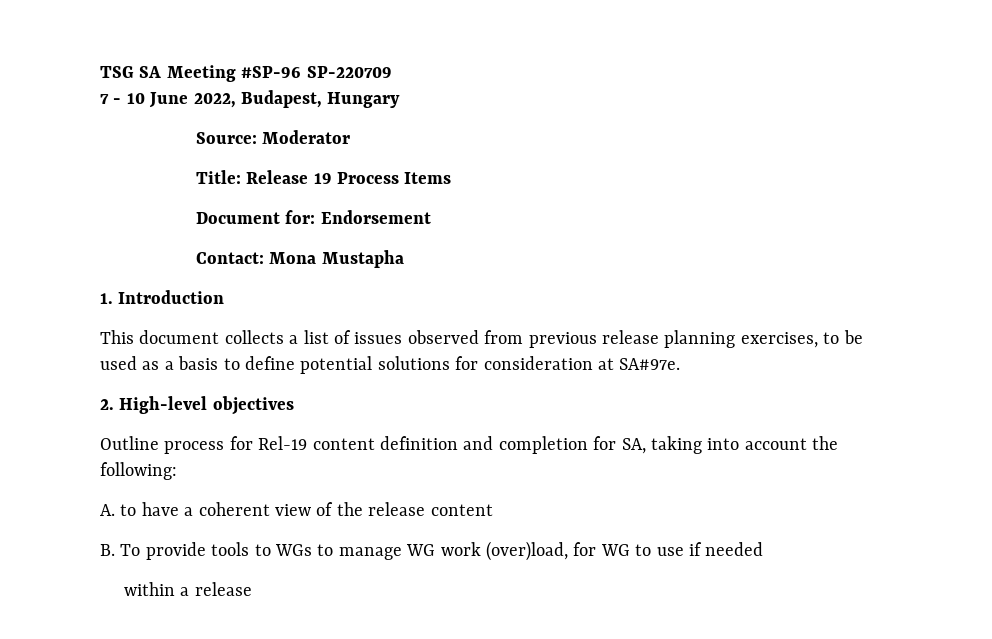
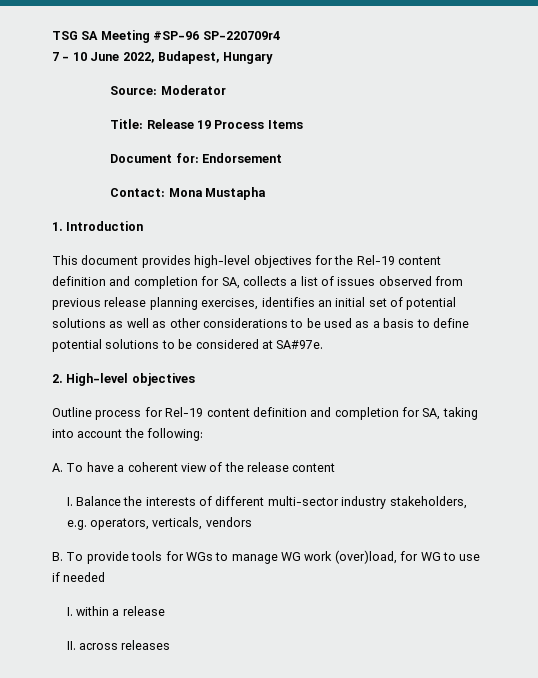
[306,66,392,78] SP-220709 -> [202,31,280,40] SP-220709r4
(220, 337) none -> [141,255,441,268] [52,276,240,289] provides high-level objectives for the Rel-19 content definition and completion for SA,
(818, 340) none -> [261,297,457,310] [52,318,288,328] identifies an initial set of potential solutions as well as other considerations
[455,356,593,370] for consideration -> [161,339,259,349] to be considered
[120,504,137,516] to -> [66,463,84,472] To
(493, 510) none -> [66,496,467,509] [66,517,252,530] // I. Balance the interests of different multi-sector industry stakeholders, e.g. operators, verticals, vendors
[254,544,271,556] to -> [165,551,184,561] for
(764, 549) none -> [66,607,73,616] I.
(252, 589) none -> [66,640,171,650] // II. across releases

